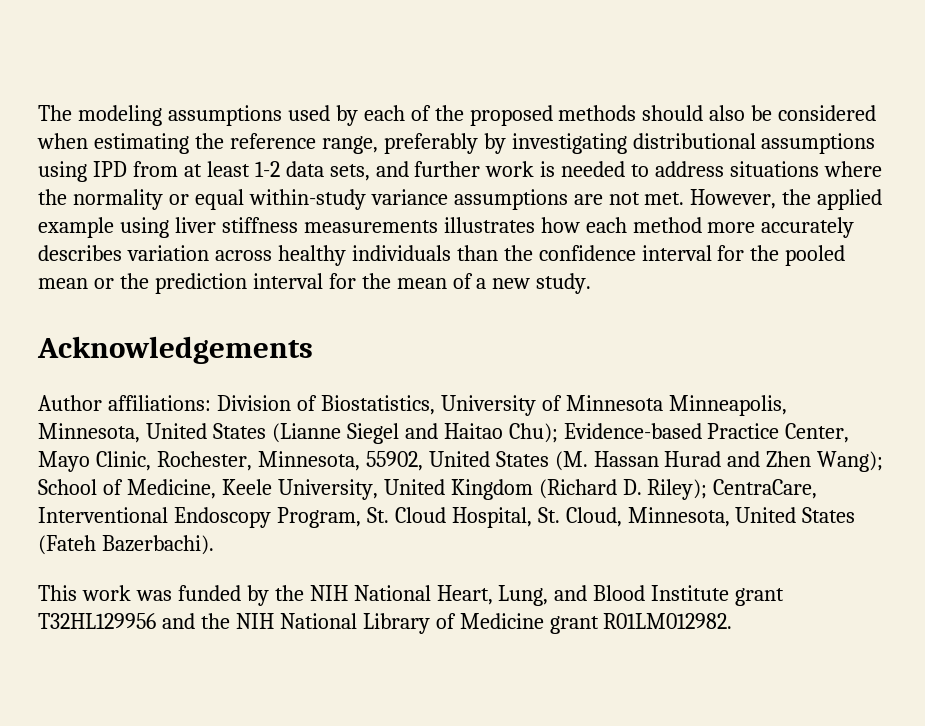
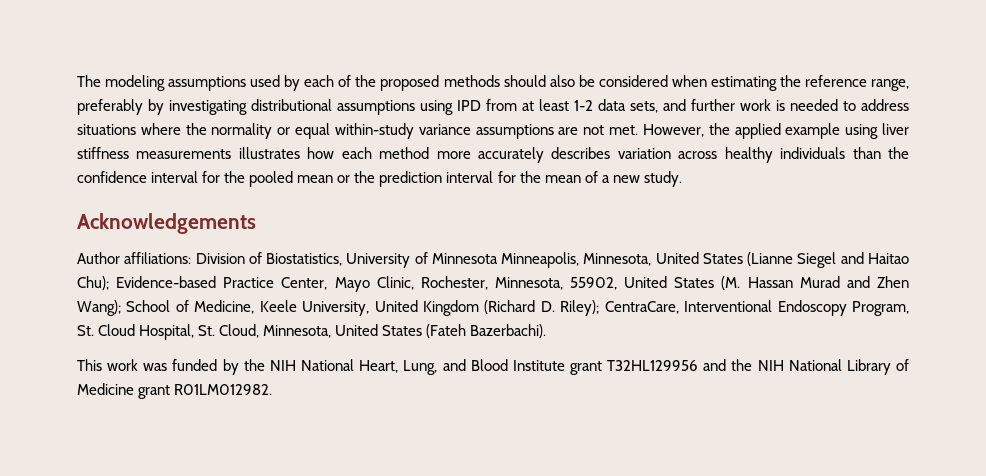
[664,451,722,467] Hurad -> [799,276,840,288] Murad

